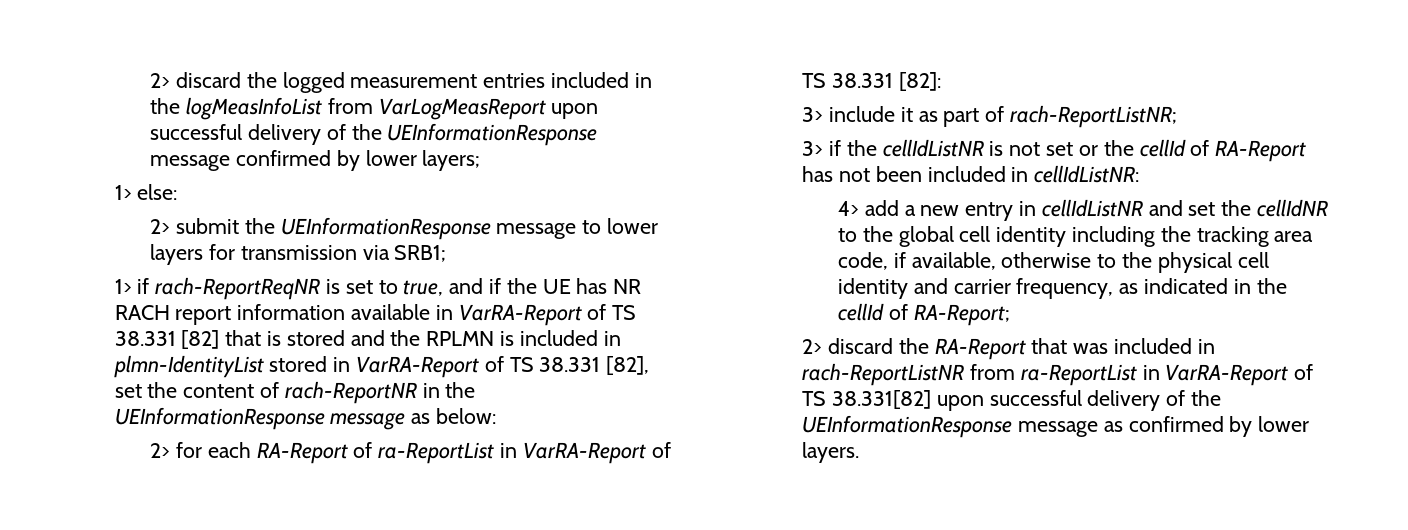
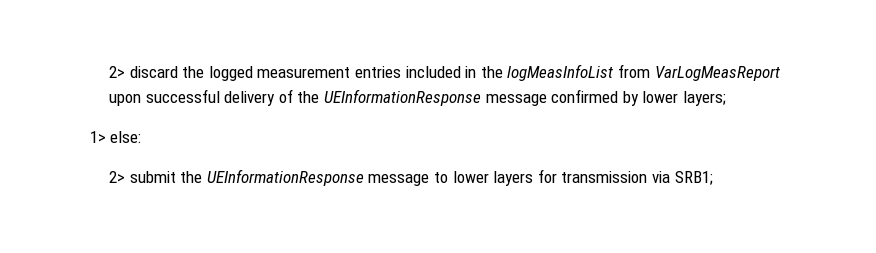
[114,277,642,300] [114,304,637,326] [114,330,621,349] [113,355,650,378] [114,381,476,404] [114,407,497,430] [150,442,671,464] [802,72,941,91] [802,105,1178,128] [802,139,1307,162] [802,165,1140,183] [837,199,1328,221] [837,226,1314,247] [837,252,1269,273] [837,278,1287,299] [837,303,1010,326] [802,338,1215,360] [802,363,1314,386] [802,390,1222,411] [802,415,1310,438] [802,442,860,463] // 1> if rach-ReportReqNR is set to true, and if the UE has NR RACH report information available in VarRA-Report of TS 38.331 [82] that is stored and the RPLMN is included in plmn-IdentityList stored in VarRA-Report of TS 38.331 [82], set the content of rach-ReportNR in the UEInformationResponse message as below: // 2> for each RA-Report of ra-ReportList in VarRA-Report of TS 38.331 [82]: // 3> include it as part of rach-ReportListNR; // 3> if the cellIdListNR is not set or the cellId of RA-Report has not been included in cellIdListNR: // 4> add a new entry in cellIdListNR and set the cellIdNR to the global cell identity including the tracking area code, if available, otherwise to the physical cell identity and carrier frequency, as indicated in the cellId of RA-Report; // 2> discard the RA-Report that was included in rach-ReportListNR from ra-ReportList in VarRA-Report of TS 38.331[82] upon successful delivery of the UEInformationResponse message as confirmed by lower layers. -> (713, 178) none

